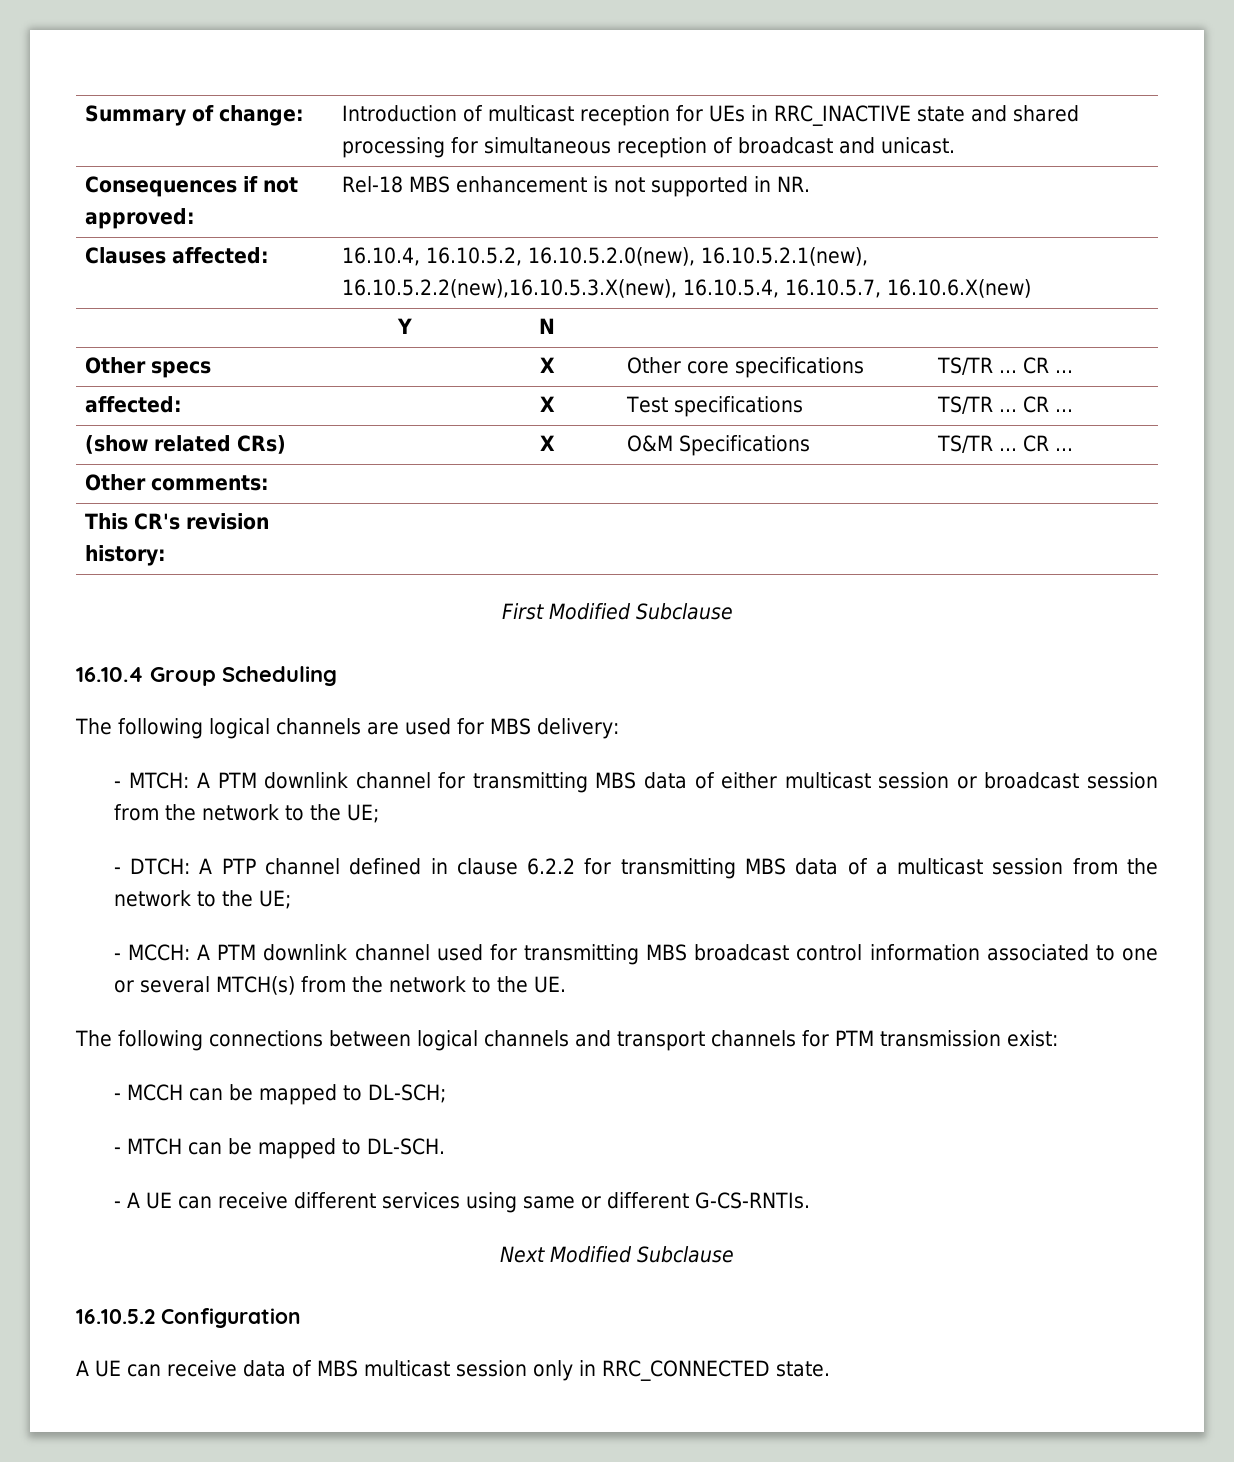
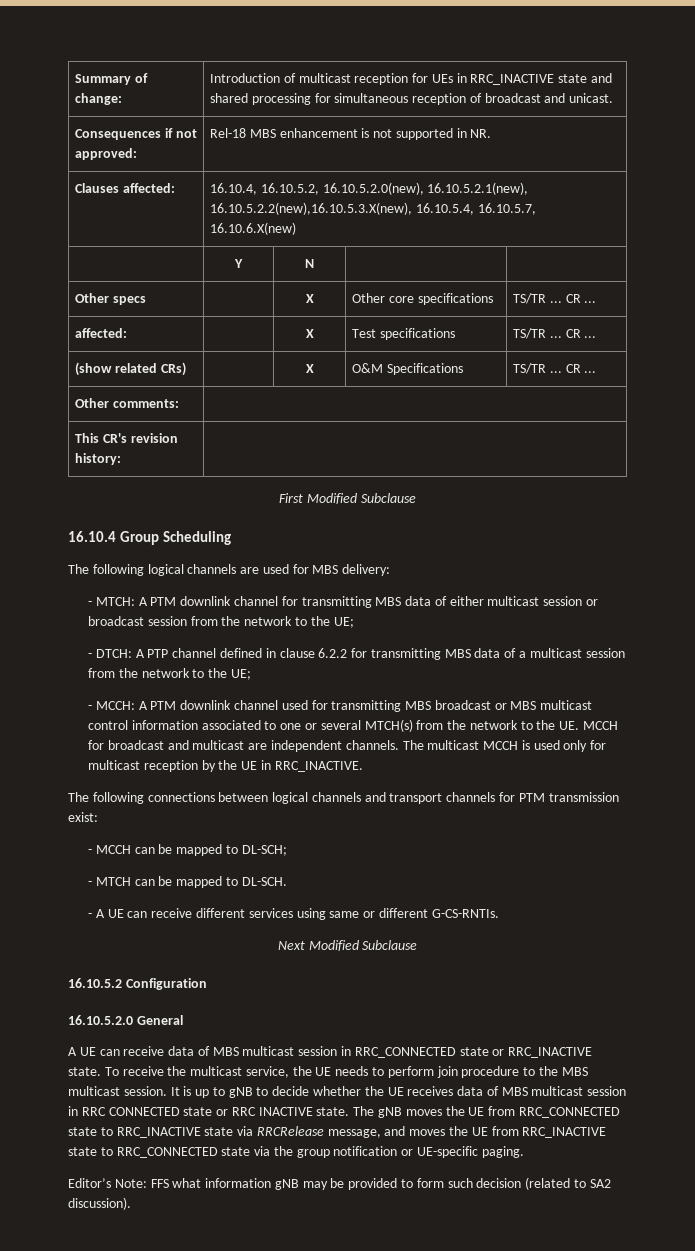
(790, 952) none -> [494,700,593,710] or MBS multicast
(566, 984) none -> [582,721,618,730] [88,740,607,752] [88,760,363,772] MCCH for broadcast and multicast are independent channels. The multicast MCCH is used only for multicast reception by the UE in RRC_INACTIVE.
(301, 1318) none -> [68,1015,183,1025] // 16.10.5.2.0 General
[533,1360,573,1381] only -> (338, 1051) none
[775,1361,830,1377] state. -> [459,1047,593,1058] [68,1066,588,1078] [68,1086,627,1098] [68,1106,620,1118] [68,1126,607,1138] [68,1146,524,1158] [68,1177,611,1190] [68,1197,131,1210] state or RRC_INACTIVE state. To receive the multicast service, the UE needs to perform join procedure to the MBS multicast session. It is up to gNB to decide whether the UE receives data of MBS multicast session in RRC CONNECTED state or RRC INACTIVE state. The gNB moves the UE from RRC_CONNECTED state to RRC_INACTIVE state via RRCRelease message, and moves the UE from RRC_INACTIVE state to RRC_CONNECTED state via the group notification or UE-specific paging. // Editor’s Note: FFS what information gNB may be provided to form such decision (related to SA2 discussion).

